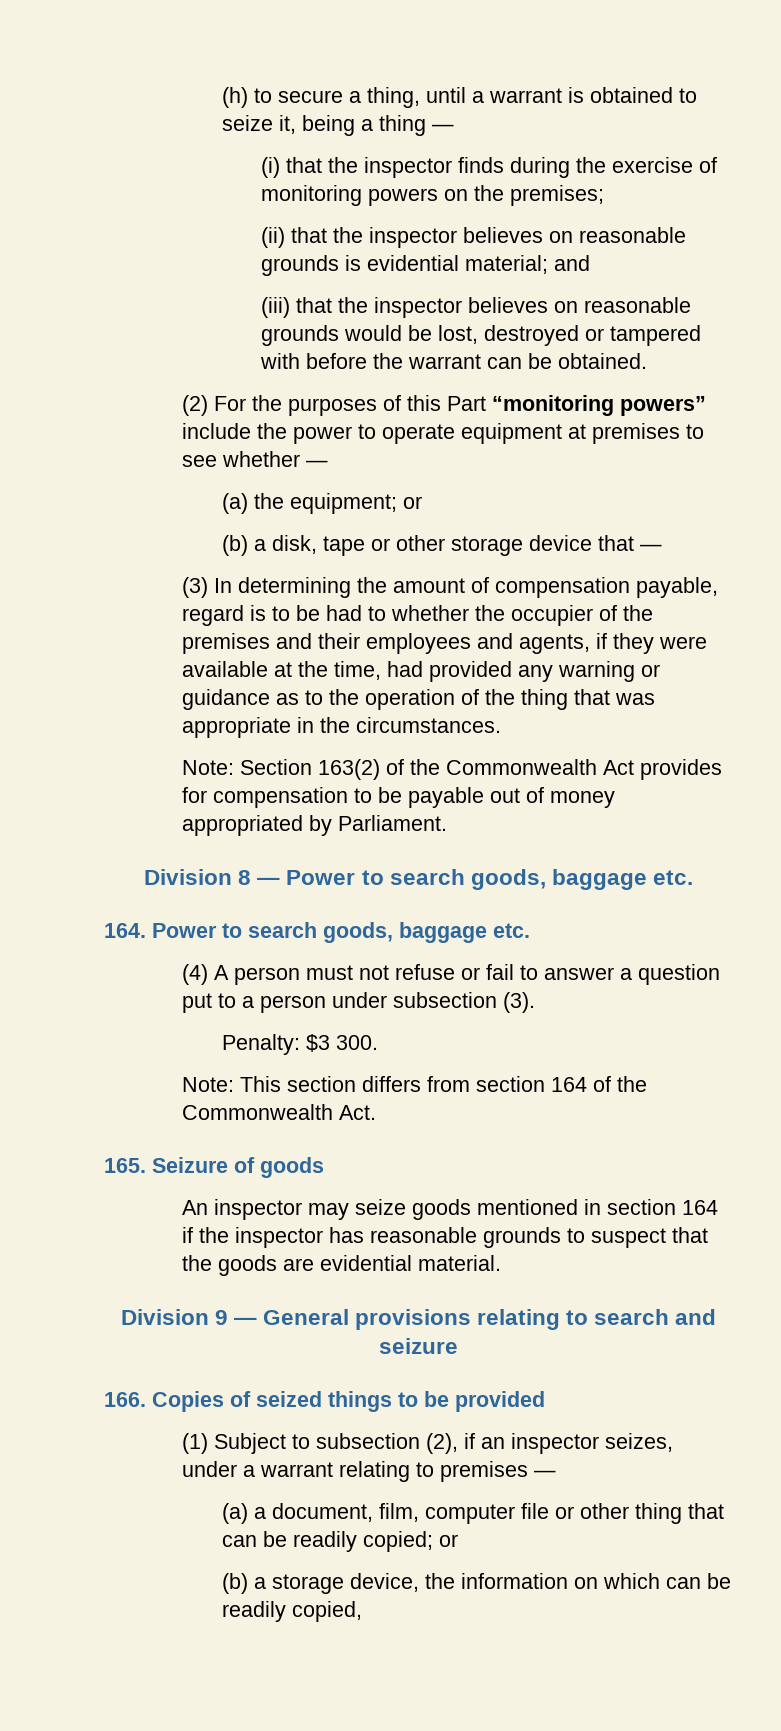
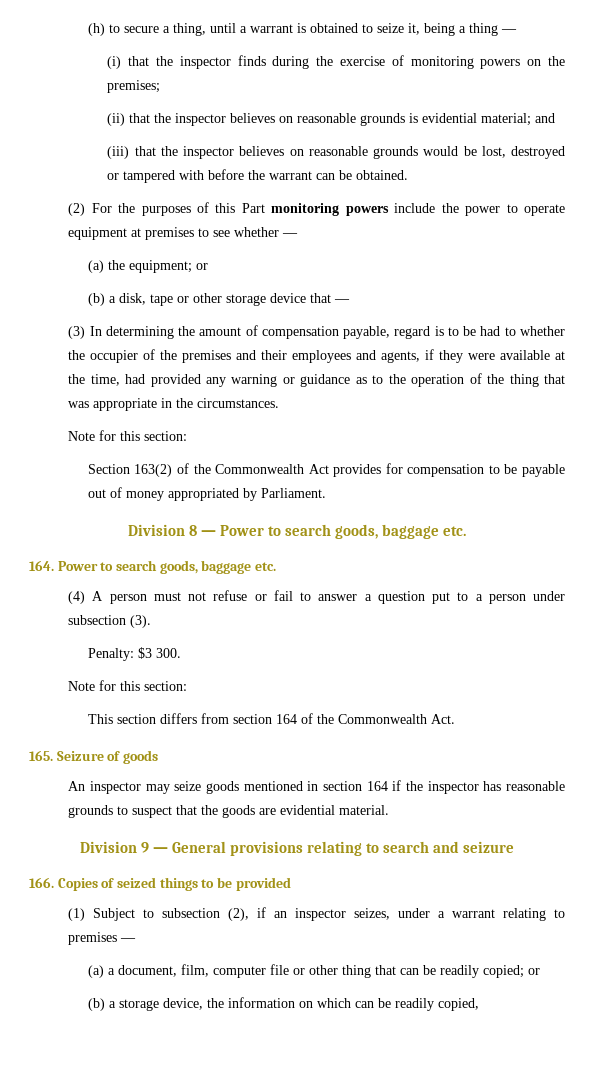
[492,395,707,416] “monitoring powers” -> [271,203,389,216] monitoring powers
[182,760,235,775] Note: -> [68,430,188,441] Note for this section: //
[182,1077,235,1092] Note: -> [68,680,188,691] Note for this section: //

